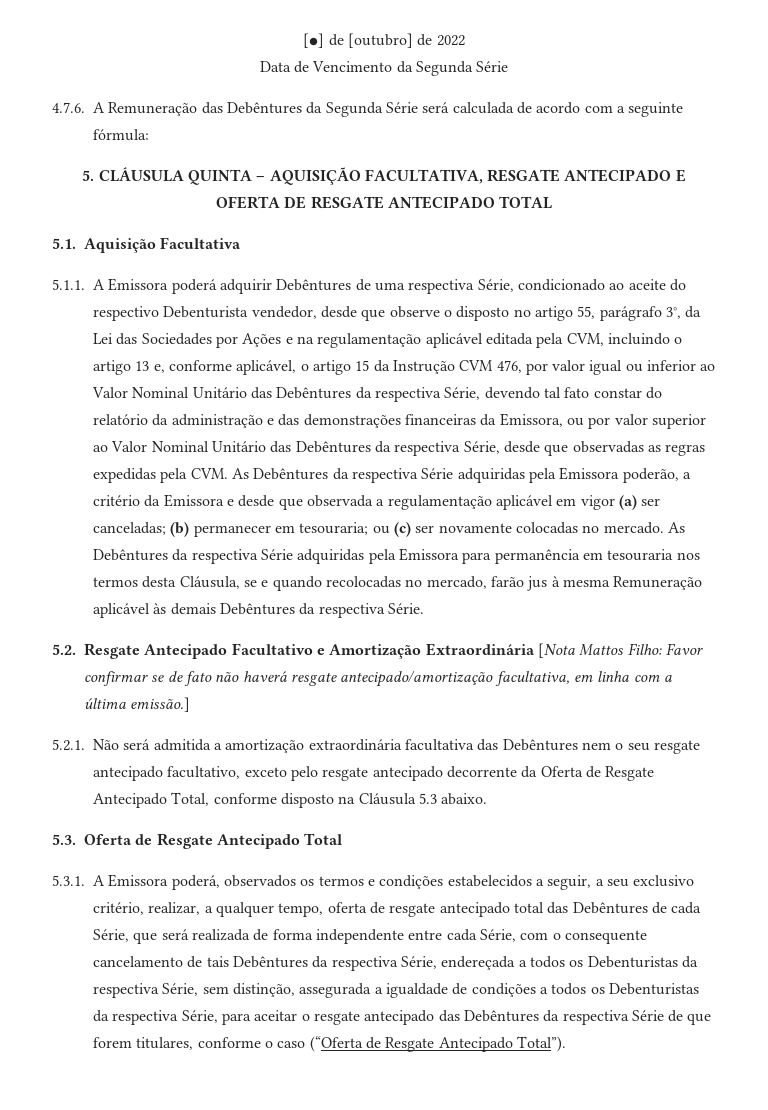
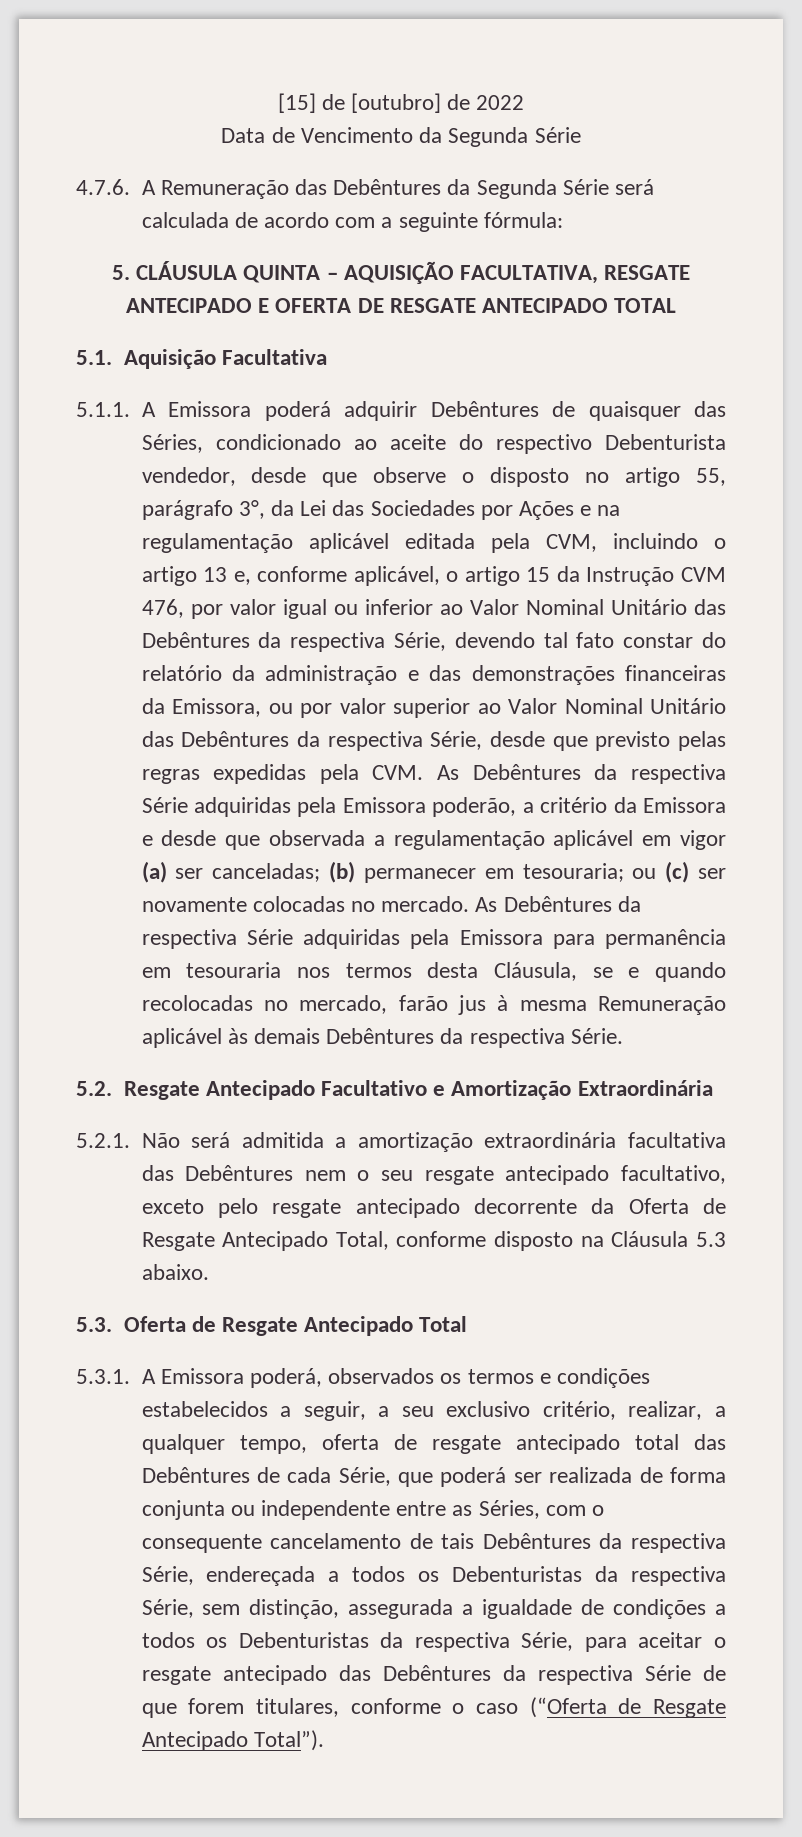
[303,33,325,48] [●] -> [277,93,316,113] [15]
[374,279,514,294] uma respectiva Série, -> [588,401,726,421] [141,434,203,453] quaisquer das Séries,
[572,441,661,453] observadas as -> [595,731,726,751] previsto pelas
[537,643,703,658] [84,670,672,687] [84,697,191,712] [Nota Mattos Filho: Favor confirmar se de fato não haverá resgate antecipado/amortização facultativa, em linha com a última emissão.] -> (713, 1088) none
[161,929,189,940] será -> [440,1467,542,1487] poderá ser
[315,929,516,944] independente entre cada Série, -> [141,1500,540,1520] conjunta ou independente entre as Séries,

